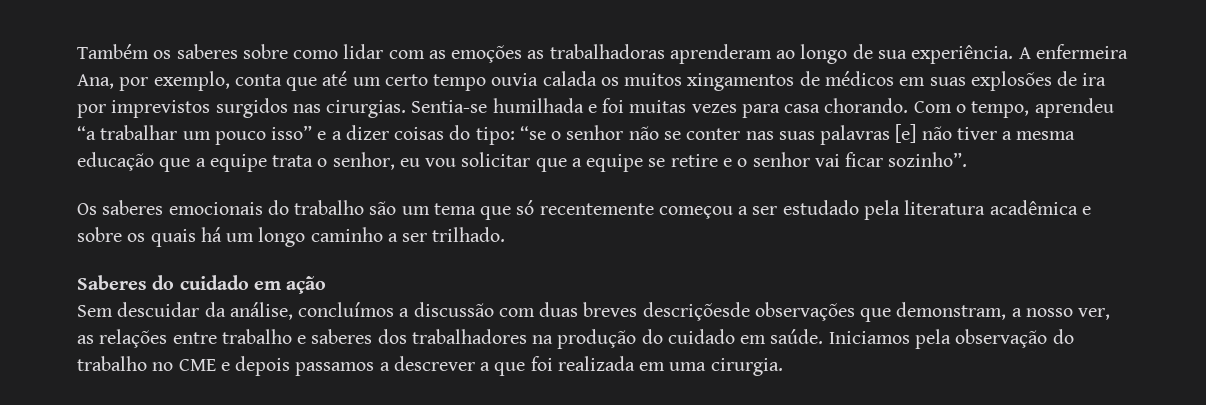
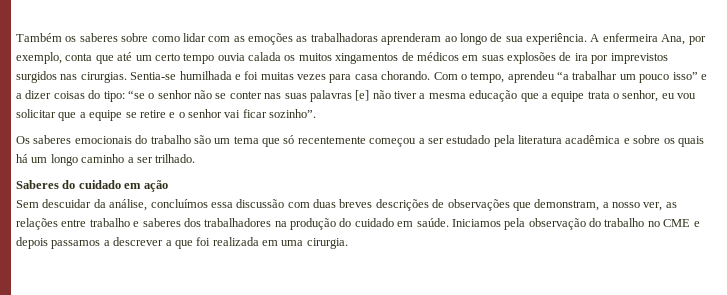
[399,308,410,317] a -> [210,202,233,208] essa
[642,302,750,321] descriçõesde -> [375,199,445,211] descrições de

